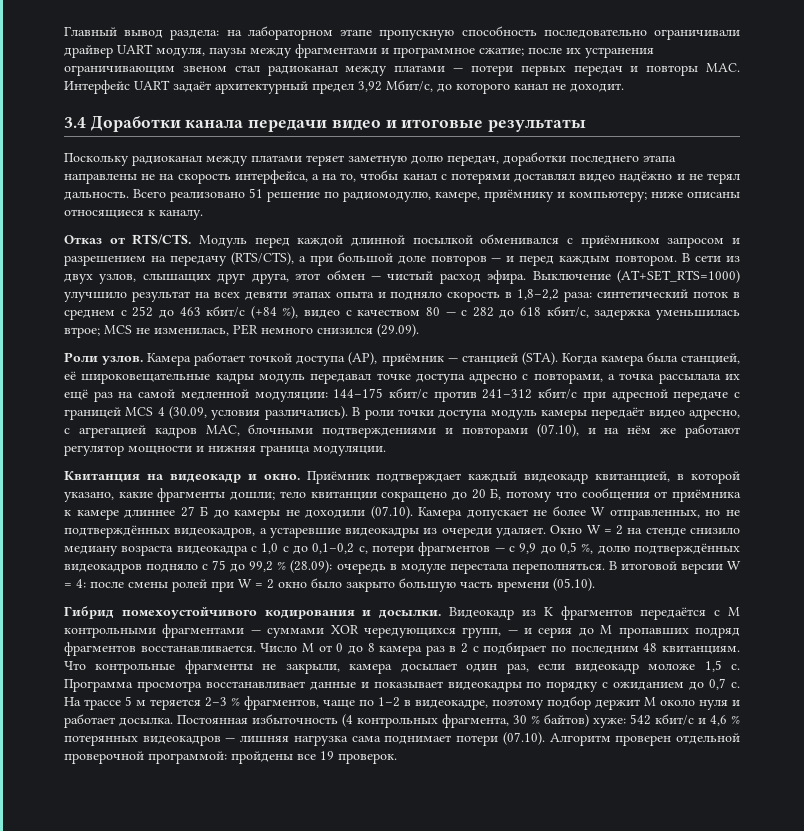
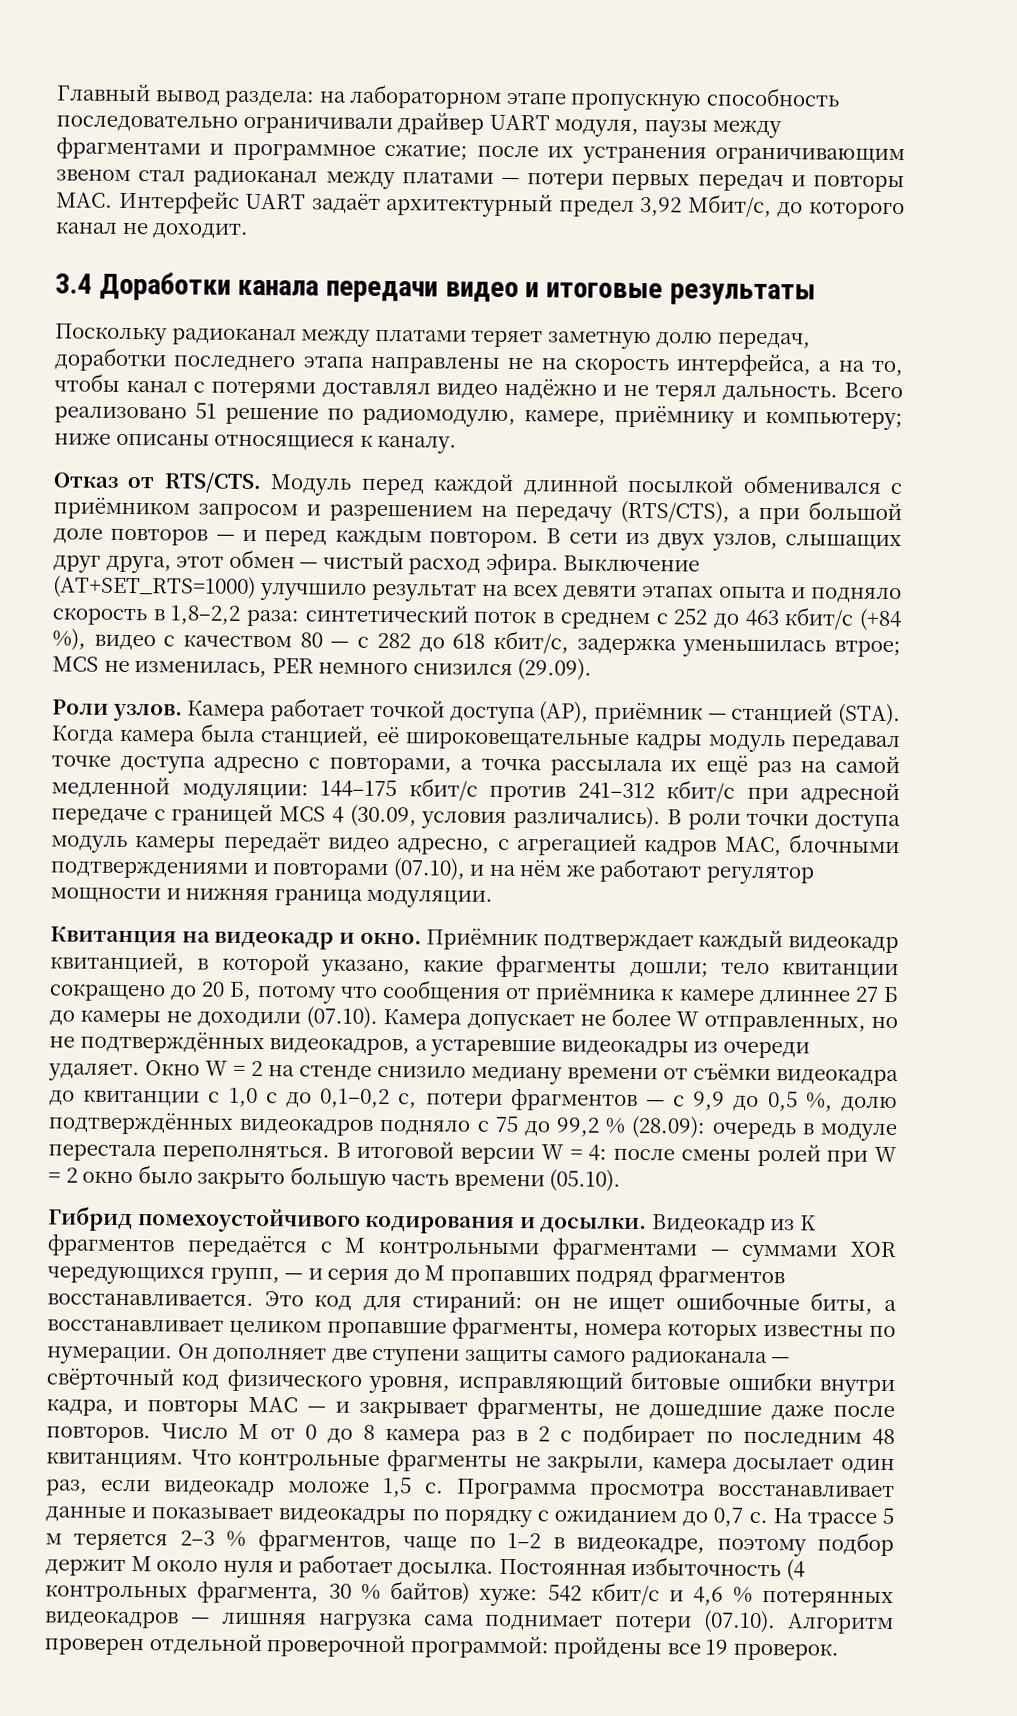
[121,545,248,556] возраста видеокадра -> [567,1062,899,1087] [49,1089,201,1107] времени от съёмки видеокадра до квитанции
(256, 648) none -> [264,1290,898,1315] [47,1316,897,1341] [47,1343,791,1369] [46,1367,896,1398] [46,1396,895,1421] [46,1426,151,1444] Это код для стираний: он не ищет ошибочные биты, а восстанавливает целиком пропавшие фрагменты, номера которых известны по нумерации. Он дополняет две ступени защиты самого радиоканала — свёрточный код физического уровня, исправляющий битовые ошибки внутри кадра, и повторы MAC — и закрывает фрагменты, не дошедшие даже после повторов.

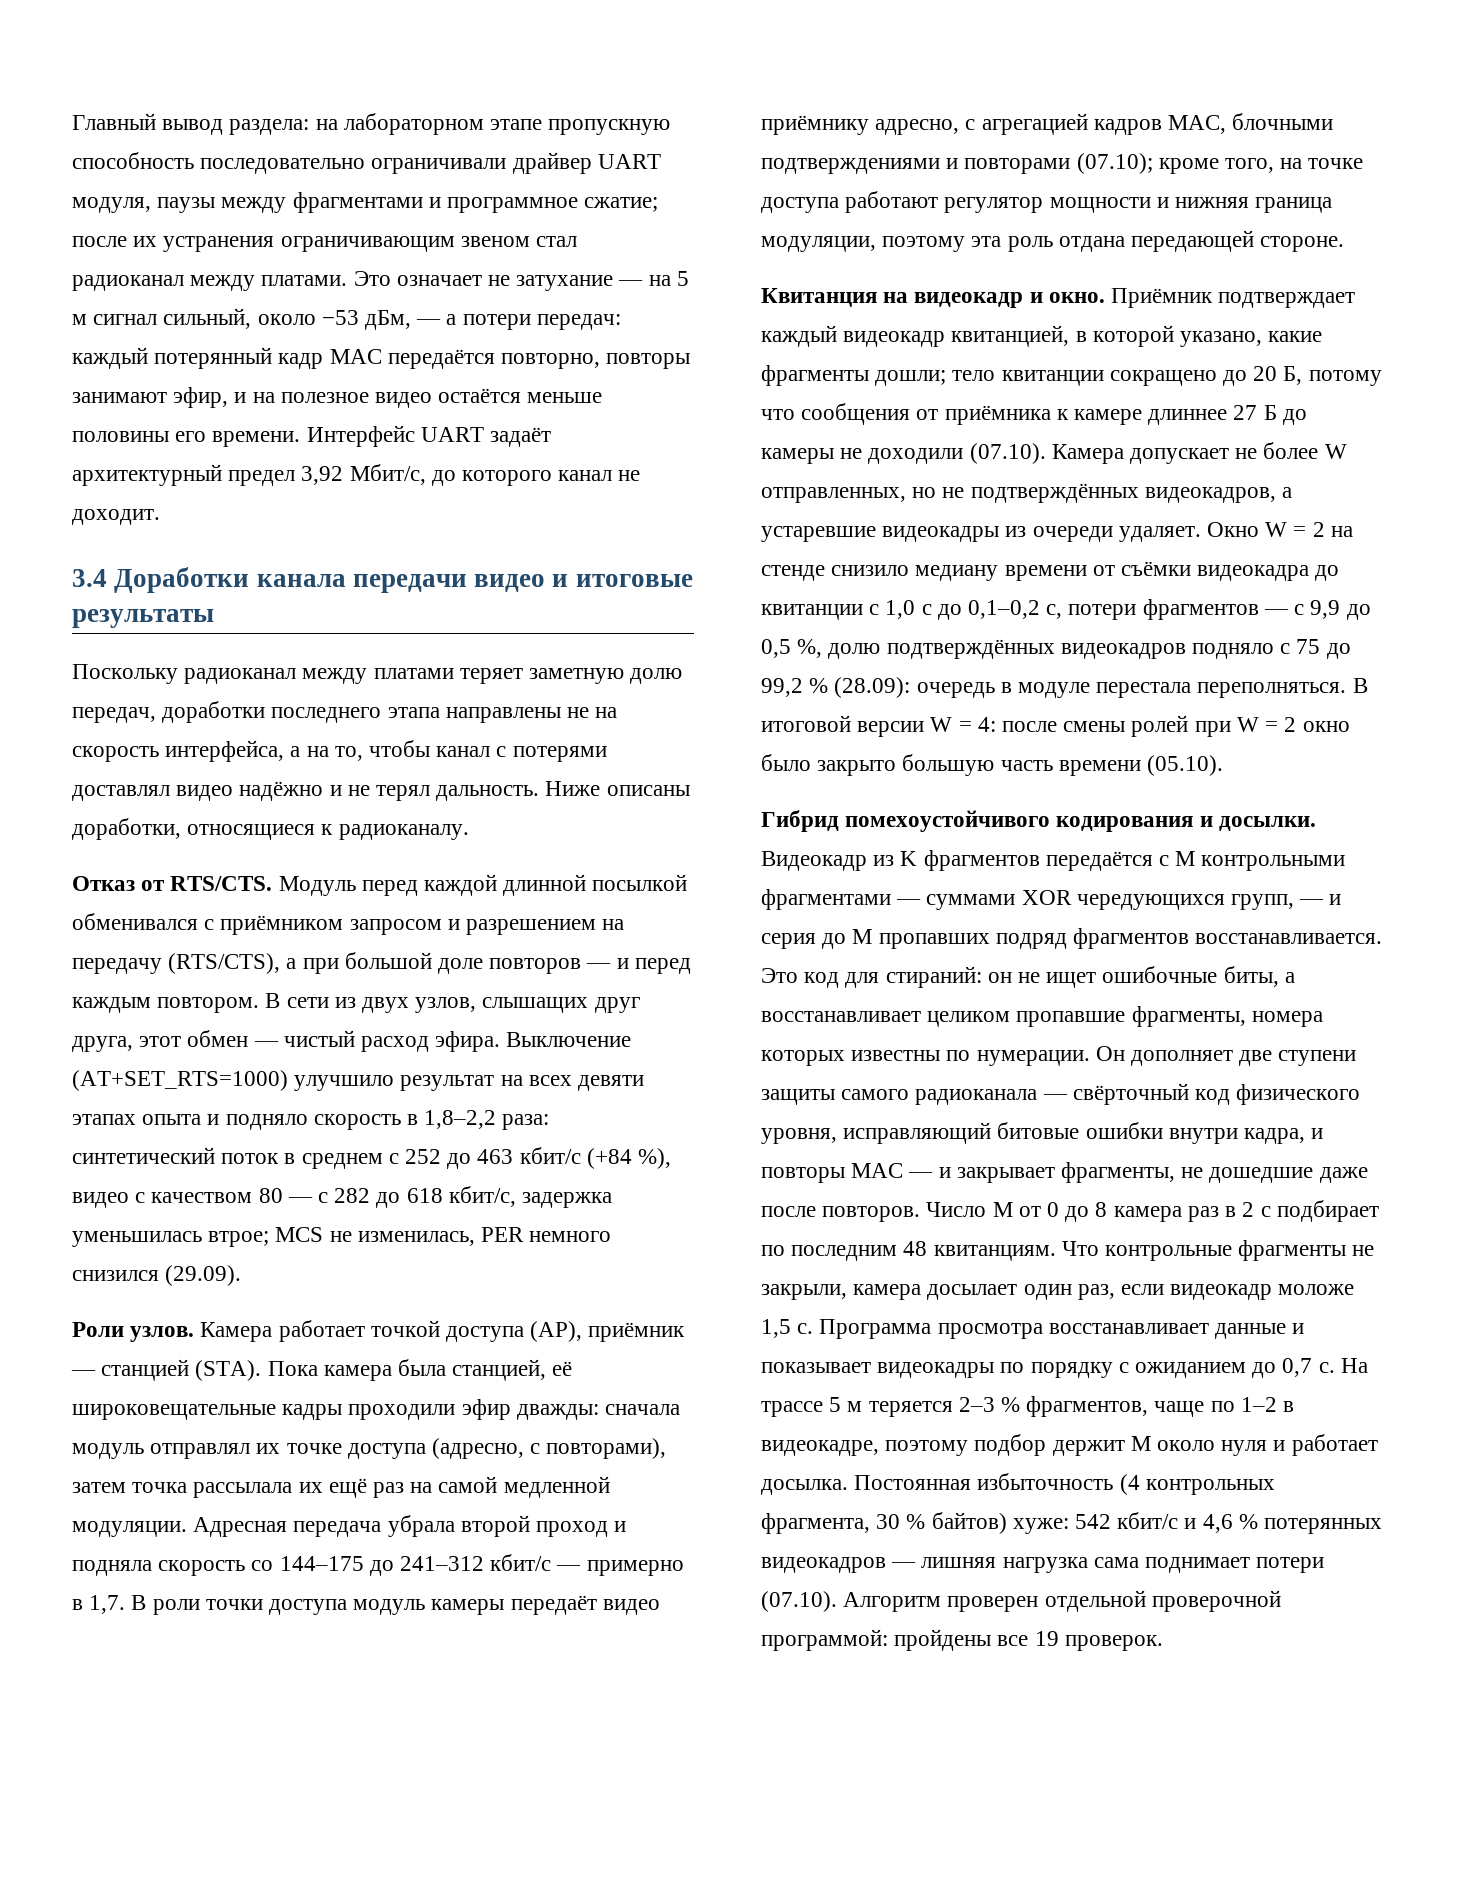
[401,172,906,193] [56,192,113,208] платами — потери первых передач и повторы MAC. -> [261,271,689,291] [72,308,621,330] [72,347,691,369] [72,387,603,408] [72,431,301,447] платами. Это означает не затухание — на 5 м сигнал сильный, около −53 дБм, — а потери передач: каждый потерянный кадр MAC передаётся повторно, повторы занимают эфир, и на полезное видео остаётся меньше половины его времени.
[843,382,903,399] [54,402,903,431] [54,432,210,446] Всего реализовано 51 решение по радиомодулю, камере, приёмнику и компьютеру; ниже описаны -> [545,781,690,796] [72,818,181,840] Ниже описаны доработки,
[377,434,458,454] каналу. -> [338,824,469,840] радиоканалу.
[51,725,115,745] Когда -> [267,1361,318,1376] Пока
[707,734,900,753] [51,754,474,775] модуль передавал точке доступа адресно с повторами, а -> [348,1399,681,1420] [72,1438,667,1459] [72,1482,126,1493] проходили эфир дважды: сначала модуль отправлял их точке доступа (адресно, с повторами), затем
[181,778,900,806] [51,803,662,830] модуляции: 144–175 кбит/с против 241–312 кбит/с при адресной передаче с границей MCS 4 (30.09, условия различались). -> [72,1515,627,1537] [72,1554,684,1576] [72,1595,126,1614] модуляции. Адресная передача убрала второй проход и подняла скорость со 144–175 до 241–312 кбит/с — примерно в 1,7.
(390, 845) none -> [761,115,869,135] приёмнику
[392,858,595,881] (07.10), и на нём же -> [1076,153,1364,174] [761,197,839,213] (07.10); кроме того, на точке доступа
[366,889,494,908] модуляции. -> [761,230,1345,252] модуляции, поэтому эта роль отдана передающей стороне.

